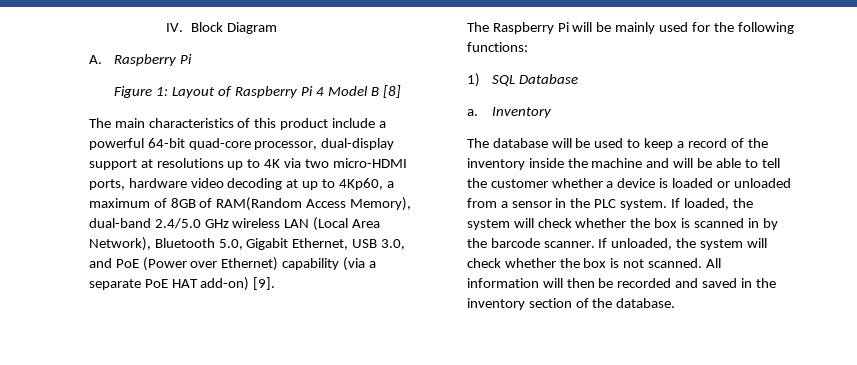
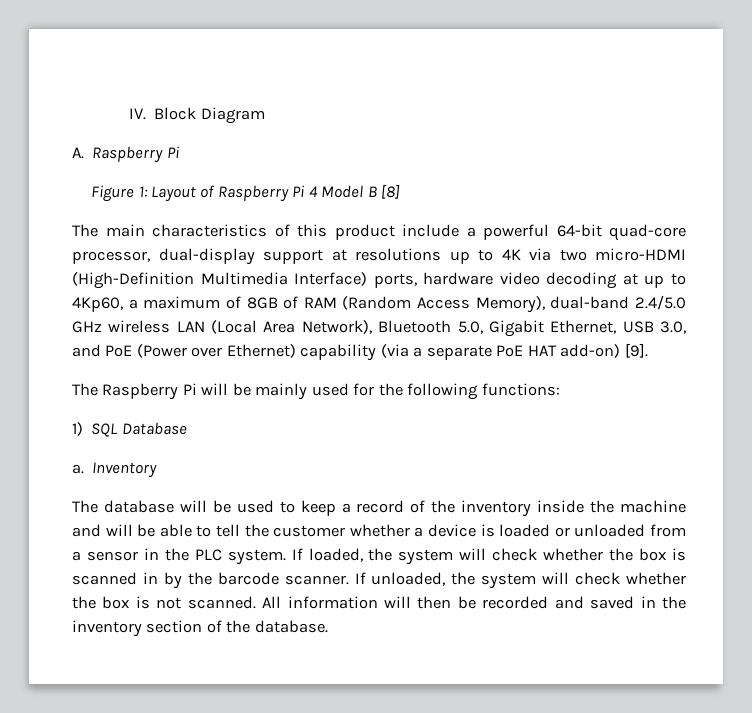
(407, 163) none -> [72,272,368,289] (High-Definition Multimedia Interface)
[216,197,303,211] RAM(Random -> [303,296,412,310] RAM (Random

